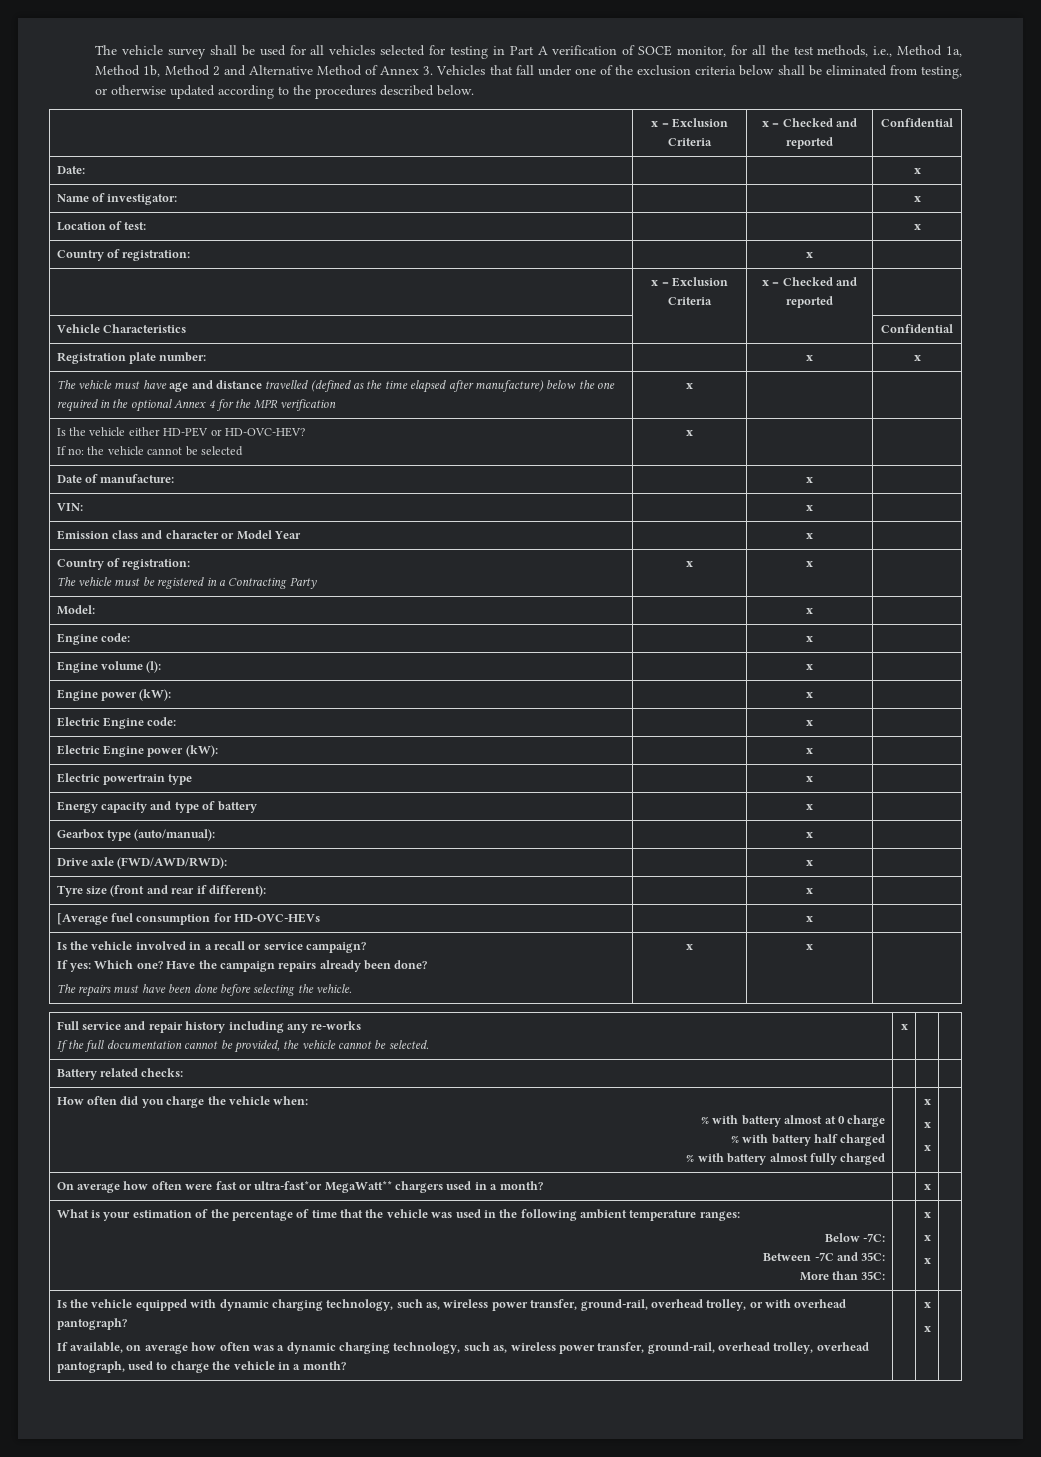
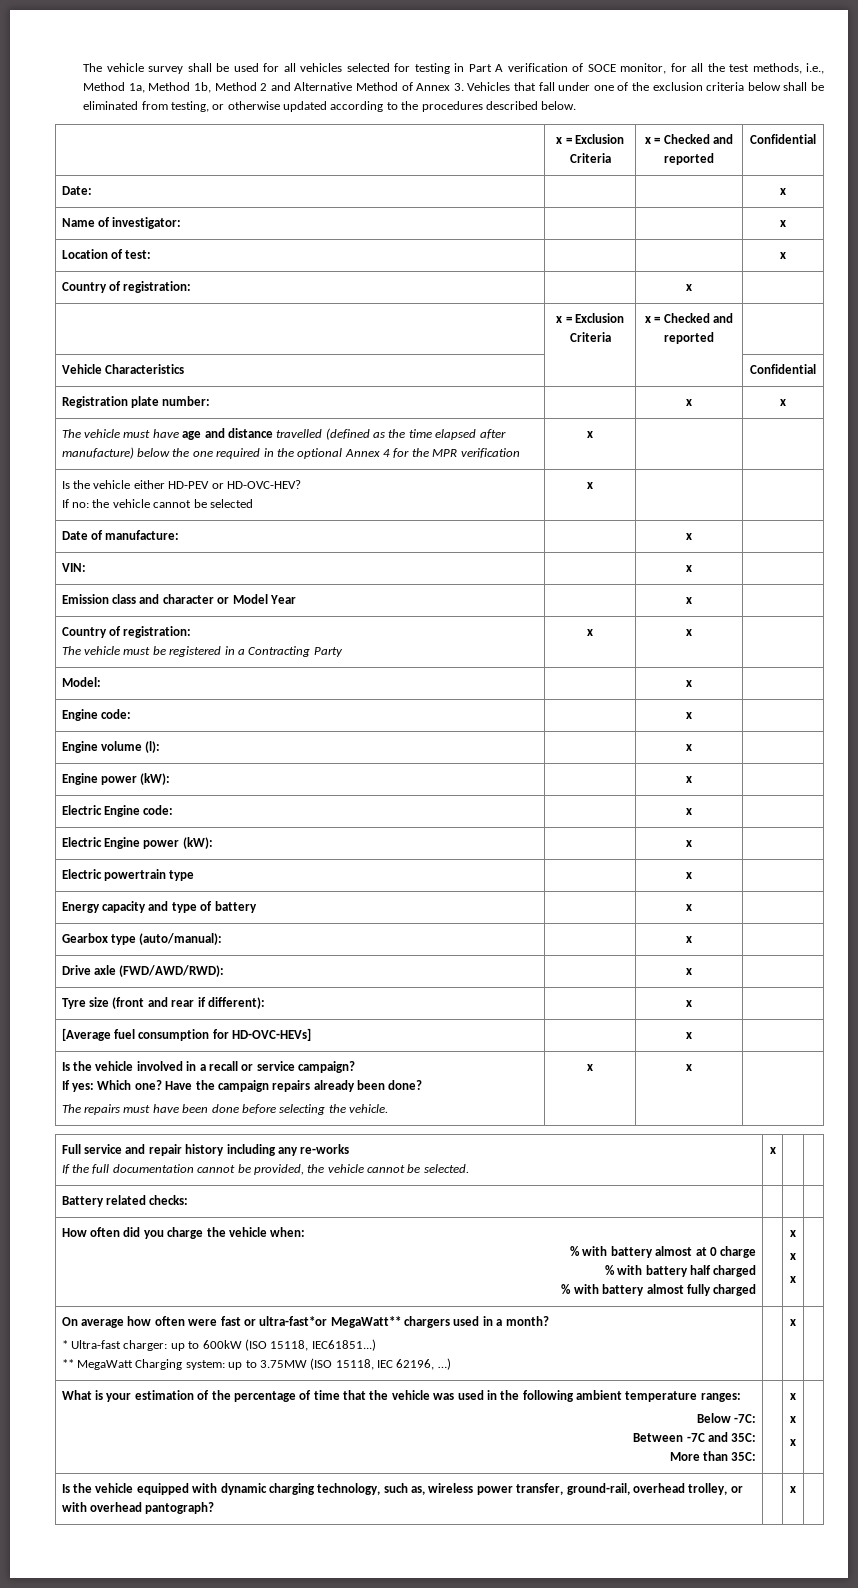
[234,913,321,923] HD-OVC-HEVs -> [232,1028,312,1041] HD-OVC-HEVs]
(543, 1185) none -> [61,1339,376,1351] [61,1358,451,1370] // * Ultra-fast charger: up to 600kW (ISO 15118, IEC61851...) // ** MegaWatt Charging system: up to 3.75MW (ISO 15118, IEC 62196, …)
[56,1342,869,1354] [56,1361,346,1373] [923,1302,931,1308] [923,1326,931,1332] // If available, on average how often was a dynamic charging technology, such as, wireless power transfer, ground-rail, overhead trolley, overhead pantograph, used to charge the vehicle in a month? | | x // x -> [790,1486,796,1493] | | x

